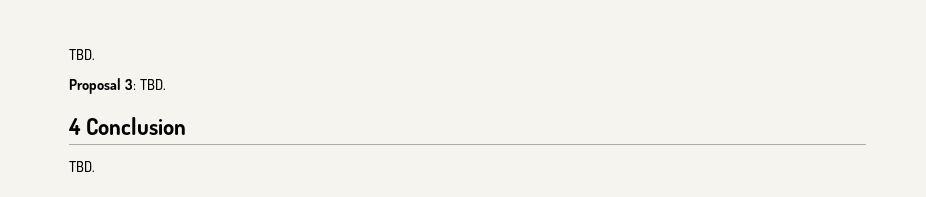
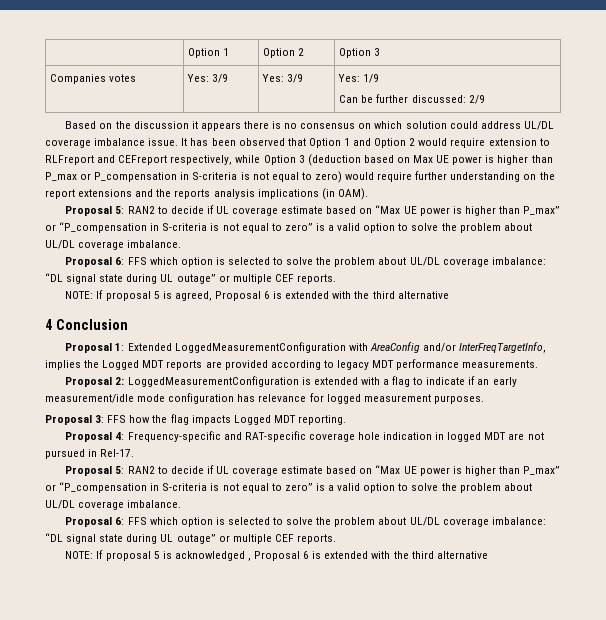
[69,49,95,60] [69,78,166,94] [68,117,187,135] [69,161,95,172] TBD. // Proposal 3: TBD. // 4 Conclusion // TBD. -> [188,48,230,58] [263,48,305,58] [339,48,381,58] [50,74,137,84] [187,74,229,83] [262,74,304,83] [338,74,380,83] [339,94,485,104] [65,121,554,131] [45,138,550,148] [45,154,553,166] [45,171,555,183] [45,188,368,200] [65,205,561,216] [45,222,532,233] [45,240,182,250] [65,257,546,267] [45,273,336,284] [65,290,449,301] [45,319,128,330] [65,342,547,353] [45,359,539,370] [65,376,517,387] [45,393,484,404] [45,414,346,425] [65,431,544,442] [45,449,135,459] [65,465,561,476] [45,482,532,493] [45,500,182,510] [65,517,546,527] [45,533,336,544] [65,550,488,561] | Option 1 | Option 2 | Option 3 // Companies votes | Yes: 3/9 | Yes: 3/9 | Yes: 1/9 // Can be further discussed: 2/9 // Based on the discussion it appears there is no consensus on which solution could address UL/DL coverage imbalance issue. It has been observed that Option 1 and Option 2 would require extension to RLFreport and CEFreport respectively, while Option 3 (deduction based on Max UE power is higher than P_max or P_compensation in S-criteria is not equal to zero) would require further understanding on the report extensions and the reports analysis implications (in OAM). // Proposal 5: RAN2 to decide if UL coverage estimate based on “Max UE power is higher than P_max” or “P_compensation in S-criteria is not equal to zero” is a valid option to solve the problem about UL/DL coverage imbalance. // Proposal 6: FFS which option is selected to solve the problem about UL/DL coverage imbalance: “DL signal state during UL outage” or multiple CEF reports. // NOTE: If proposal 5 is agreed, Proposal 6 is extended with the third alternative // 4 Conclusion // Proposal 1: Extended LoggedMeasurementConfiguration with AreaConfig and/or InterFreqTargetInfo, implies the Logged MDT reports are provided according to legacy MDT performance measurements. // Proposal 2: LoggedMeasurementConfiguration is extended with a flag to indicate if an early measurement/idle mode configuration has relevance for logged measurement purposes. // Proposal 3: FFS how the flag impacts Logged MDT reporting. // Proposal 4: Frequency-specific and RAT-specific coverage hole indication in logged MDT are not pursued in Rel-17. // Proposal 5: RAN2 to decide if UL coverage estimate based on “Max UE power is higher than P_max” or “P_compensation in S-criteria is not equal to zero” is a valid option to solve the problem about UL/DL coverage imbalance. // Proposal 6: FFS which option is selected to solve the problem about UL/DL coverage imbalance: “DL signal state during UL outage” or multiple CEF reports. // NOTE: If proposal 5 is acknowledged , Proposal 6 is extended with the third alternative

